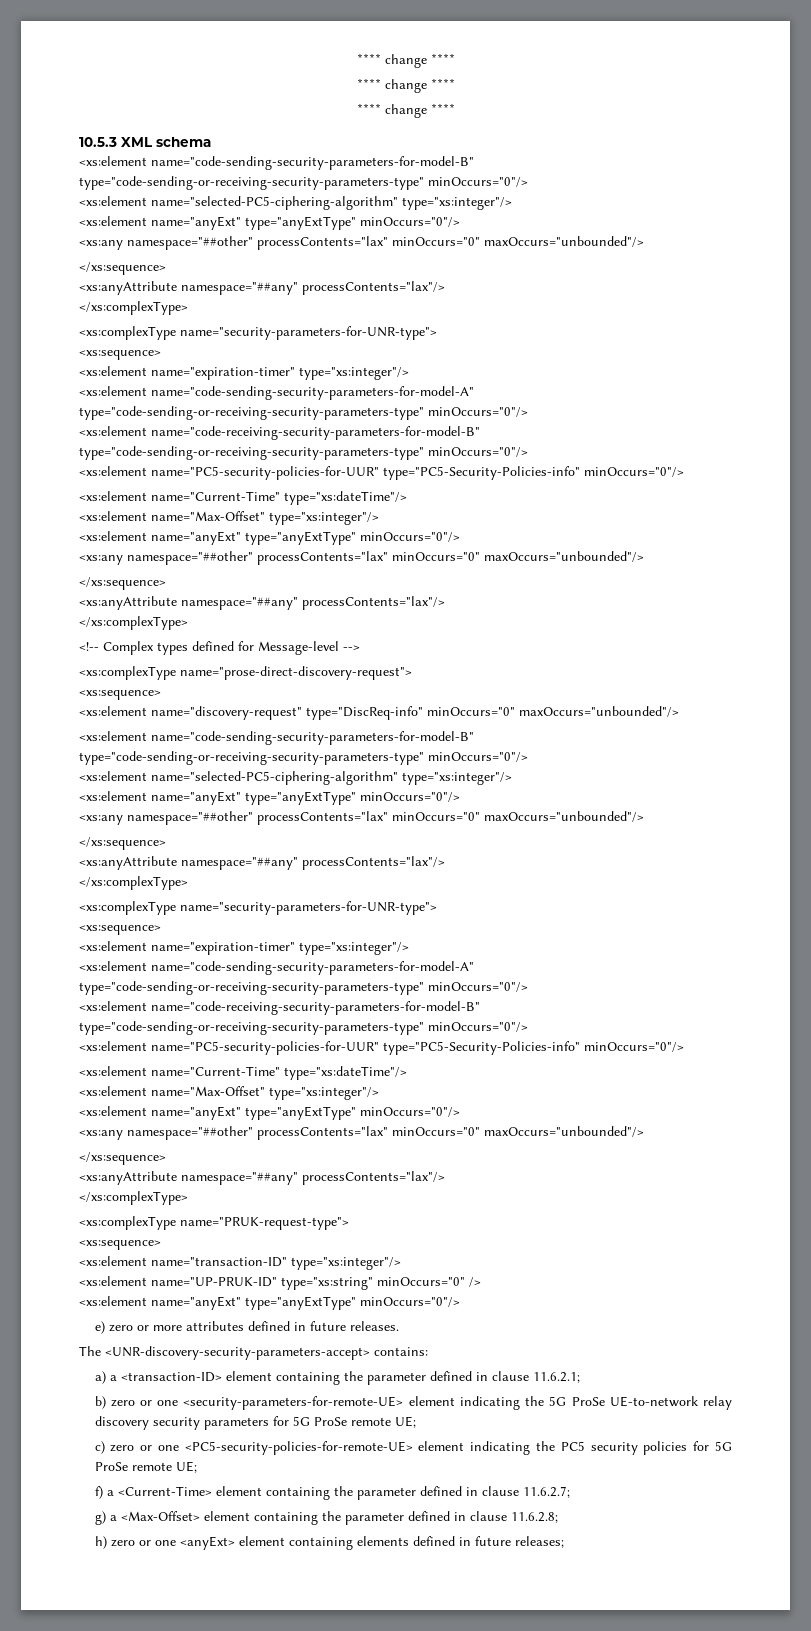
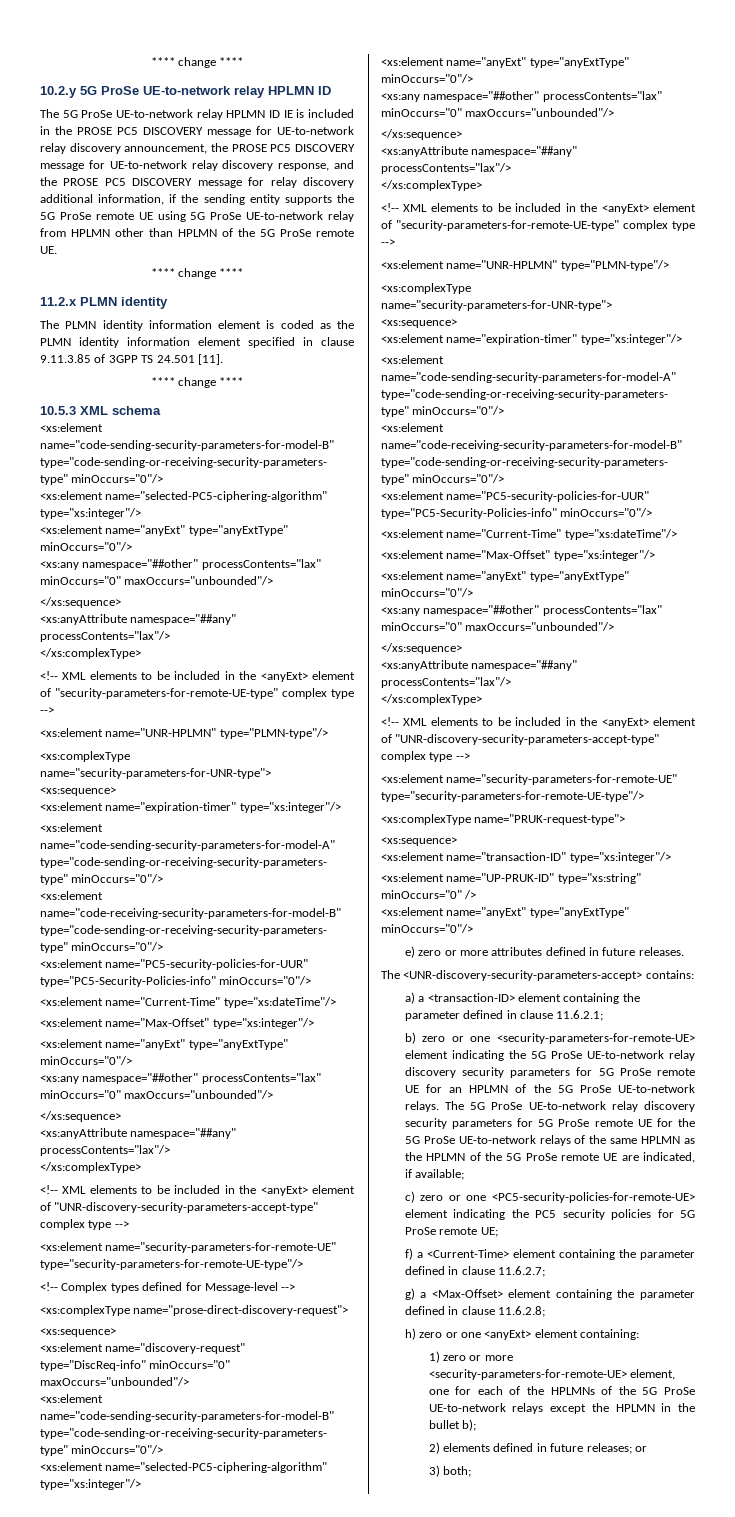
[356,53,455,68] [356,78,455,93] **** change **** // **** change **** -> [150,57,244,68] [40,86,331,98] [40,109,354,120] [40,126,354,137] [40,143,355,154] [40,160,355,171] [40,177,354,188] [40,194,354,205] [40,211,354,222] [40,228,354,237] [40,246,57,254] [150,268,244,279] [40,297,168,309] [40,320,354,331] [40,337,354,348] [40,354,223,365] **** change **** // 10.2.y 5G ProSe UE-to-network relay HPLMN ID // The 5G ProSe UE-to-network relay HPLMN ID IE is included in the PROSE PC5 DISCOVERY message for UE-to-network relay discovery announcement, the PROSE PC5 DISCOVERY message for UE-to-network relay discovery response, and the PROSE PC5 DISCOVERY message for relay discovery additional information, if the sending entity supports the 5G ProSe remote UE using 5G ProSe UE-to-network relay from HPLMN other than HPLMN of the 5G ProSe remote UE. // **** change **** // 11.2.x PLMN identity // The PLMN identity information element is coded as the PLMN identity information element specified in clause 9.11.3.85 of 3GPP TS 24.501 [11].
(188, 308) none -> [40,671,356,682] [40,688,354,699] [40,707,54,714] [40,728,328,739] // <!-- XML elements to be included in the <anyExt> element of "security-parameters-for-remote-UE-type" complex type --> // <xs:element name="UNR-HPLMN" type="PLMN-type"/>
(188, 623) none -> [40,1185,356,1196] [40,1202,319,1213] [40,1219,129,1230] [40,1242,337,1253] [40,1259,303,1270] // <!-- XML elements to be included in the <anyExt> element of "UNR-discovery-security-parameters-accept-type" complex type --> // <xs:element name="security-parameters-for-remote-UE" type="security-parameters-for-remote-UE-type"/>
(188, 883) none -> [381,203,696,214] [381,220,695,231] [381,239,395,246] [381,260,669,271] // <!-- XML elements to be included in the <anyExt> element of "security-parameters-for-remote-UE-type" complex type --> // <xs:element name="UNR-HPLMN" type="PLMN-type"/>
(188, 1198) none -> [381,717,696,728] [381,734,660,745] [381,751,470,762] [381,774,678,785] [381,791,644,802] // <!-- XML elements to be included in the <anyExt> element of "UNR-discovery-security-parameters-accept-type" complex type --> // <xs:element name="security-parameters-for-remote-UE" type="security-parameters-for-remote-UE-type"/>
[394,1416,416,1428] UE; -> [404,1084,695,1093] [404,1101,695,1112] [404,1118,695,1129] [404,1135,695,1146] [404,1152,695,1163] [404,1169,465,1180] UE for an HPLMN of the 5G ProSe UE-to-network relays. The 5G ProSe UE-to-network relay discovery security parameters for 5G ProSe remote UE for the 5G ProSe UE-to-network relays of the same HPLMN as the HPLMN of the 5G ProSe remote UE are indicated, if available;
[288,1537,353,1550] containing -> [580,1329,640,1340] [428,1351,513,1363] [428,1369,676,1380] [428,1386,695,1395] [428,1403,695,1414] [428,1419,477,1431] [428,1442,440,1454] containing: // 1) zero or more <security-parameters-for-remote-UE> element, one for each of the HPLMNs of the 5G ProSe UE-to-network relays except the HPLMN in the bullet b); // 2)
(564, 1542) none -> [634,1446,647,1452] [428,1465,472,1477] or // 3) both;

